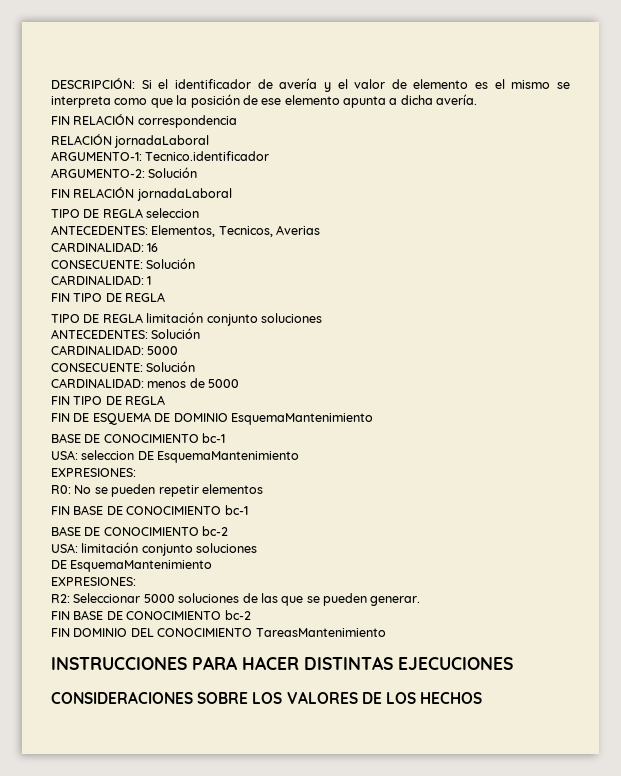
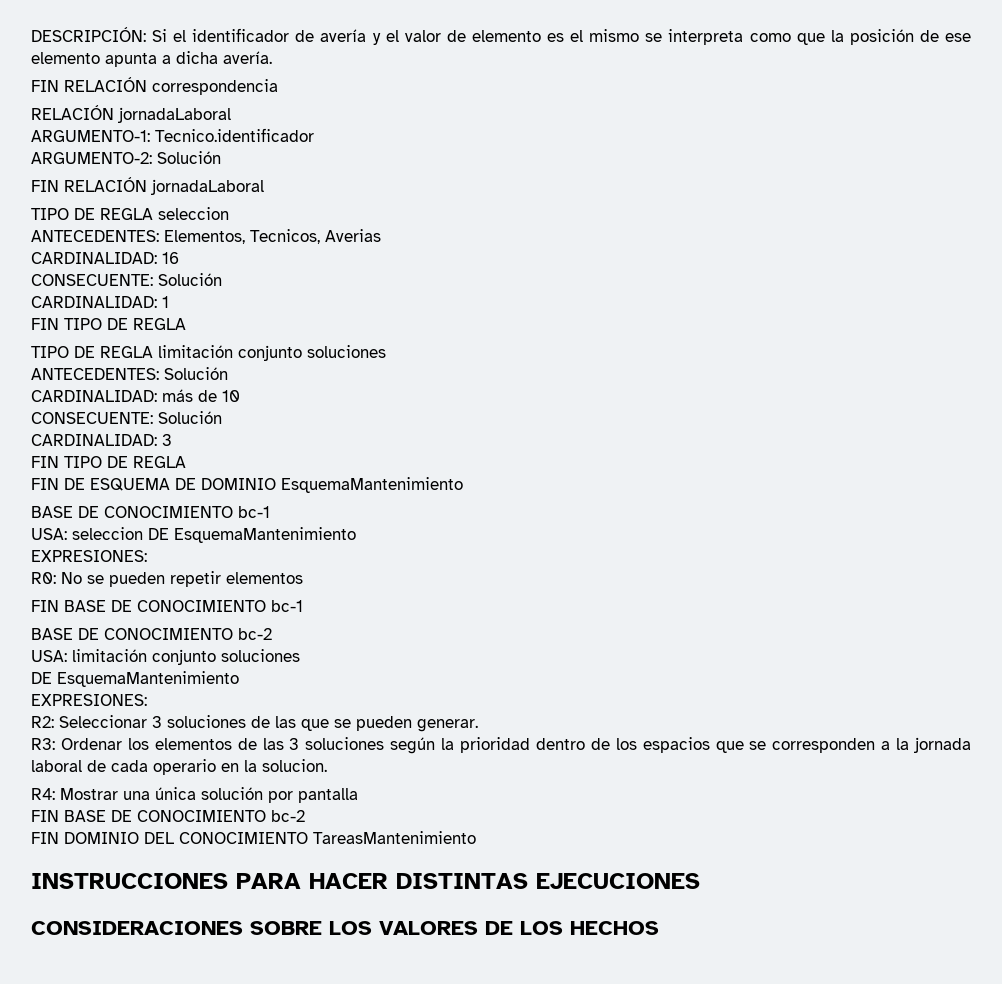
[147,346,179,355] [51,361,196,372] [51,378,240,388] 5000 // CONSECUENTE: Solución // CARDINALIDAD: menos de 5000 -> [162,389,240,402] [31,411,222,424] [31,434,172,446] más de 10 // CONSECUENTE: Solución // CARDINALIDAD: 3
[143,594,175,603] 5000 -> [152,716,162,728] 3
(421, 601) none -> [31,737,971,754] [31,759,327,775] [31,787,358,803] // R3: Ordenar los elementos de las 3 soluciones según la prioridad dentro de los espacios que se corresponden a la jornada laboral de cada operario en la solucion. // R4: Mostrar una única solución por pantalla

